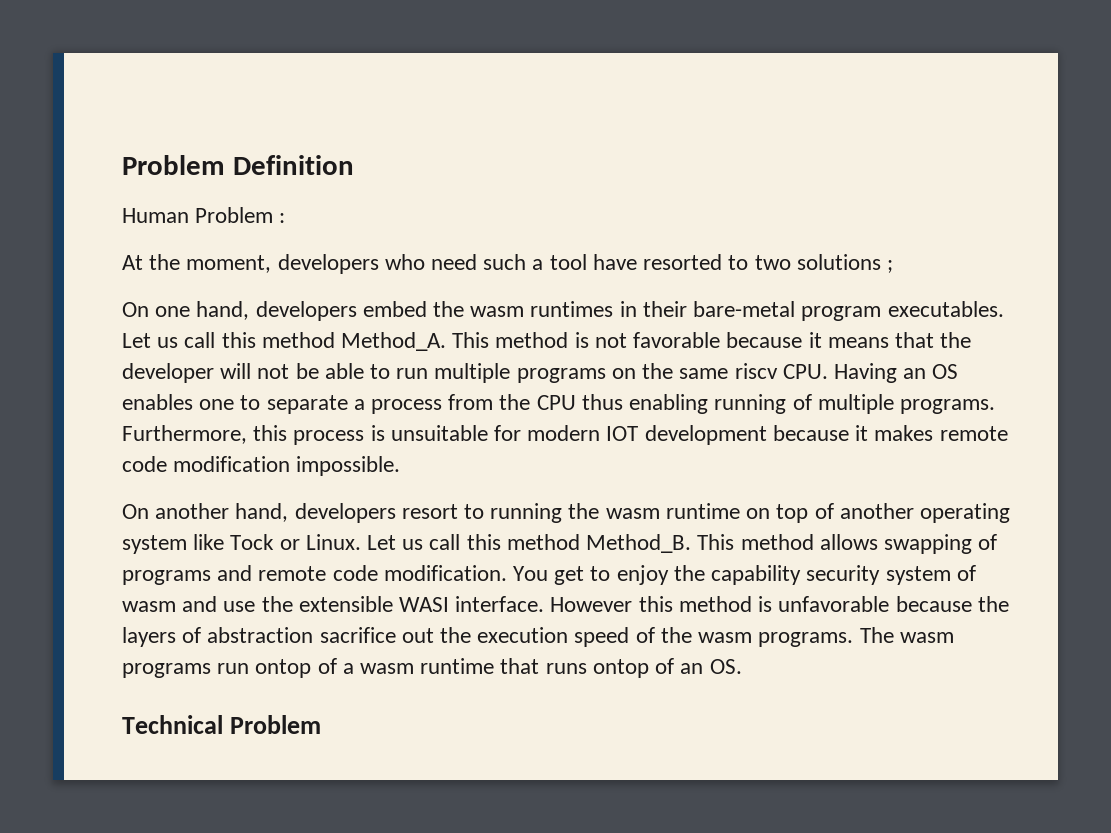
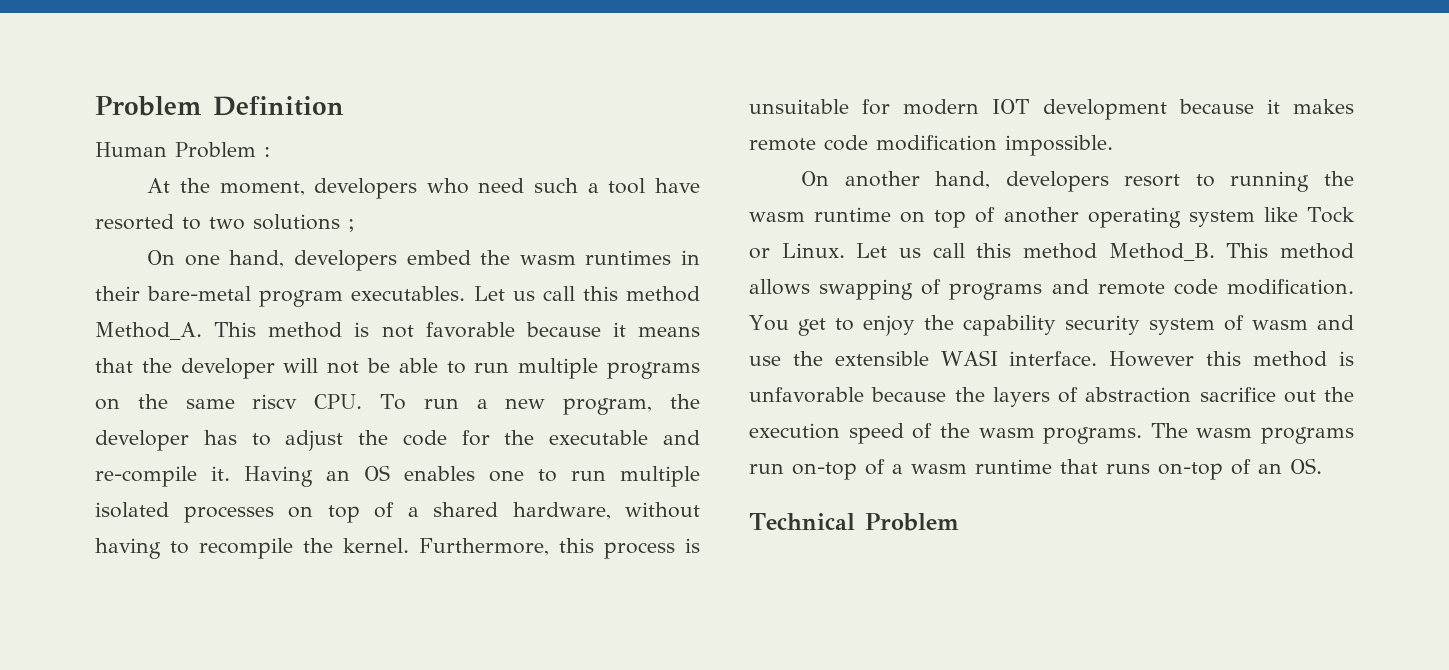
(828, 371) none -> [380,394,700,415] [95,430,700,451] [95,466,230,487] To run a new program, the developer has to adjust the code for the executable and re-compile it.
[266,394,995,414] separate a process from the CPU thus enabling running of multiple programs. -> [571,466,700,487] [95,502,700,523] [95,538,409,559] run multiple isolated processes on top of a shared hardware, without having to recompile the kernel.
[255,659,312,678] ontop -> [792,462,857,480] on-top
[592,659,649,678] ontop -> [1158,462,1223,480] on-top

